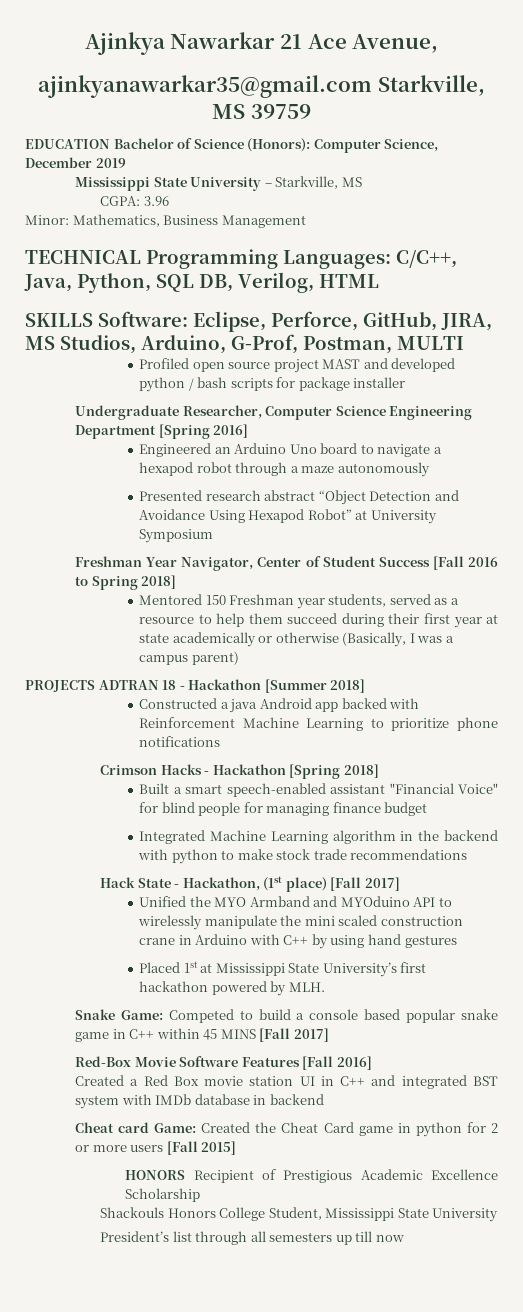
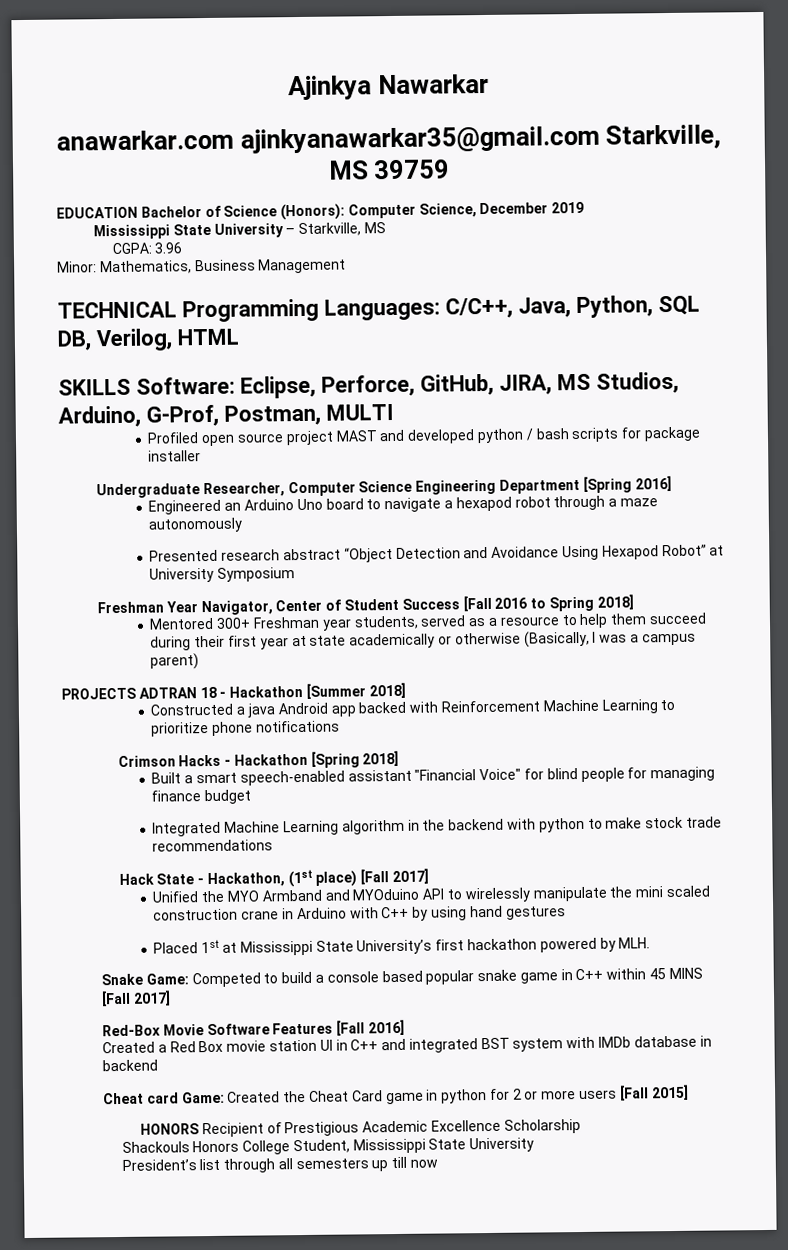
[280,34,439,53] 21 Ace Avenue, // -> [55,129,234,151] // anawarkar.com
[205,595,226,605] 150 -> [216,617,252,629] 300+

